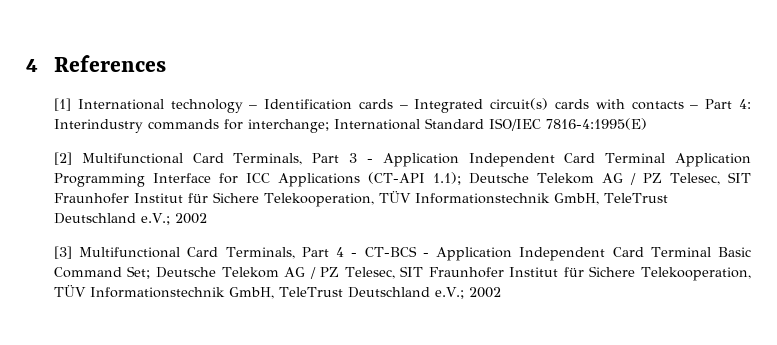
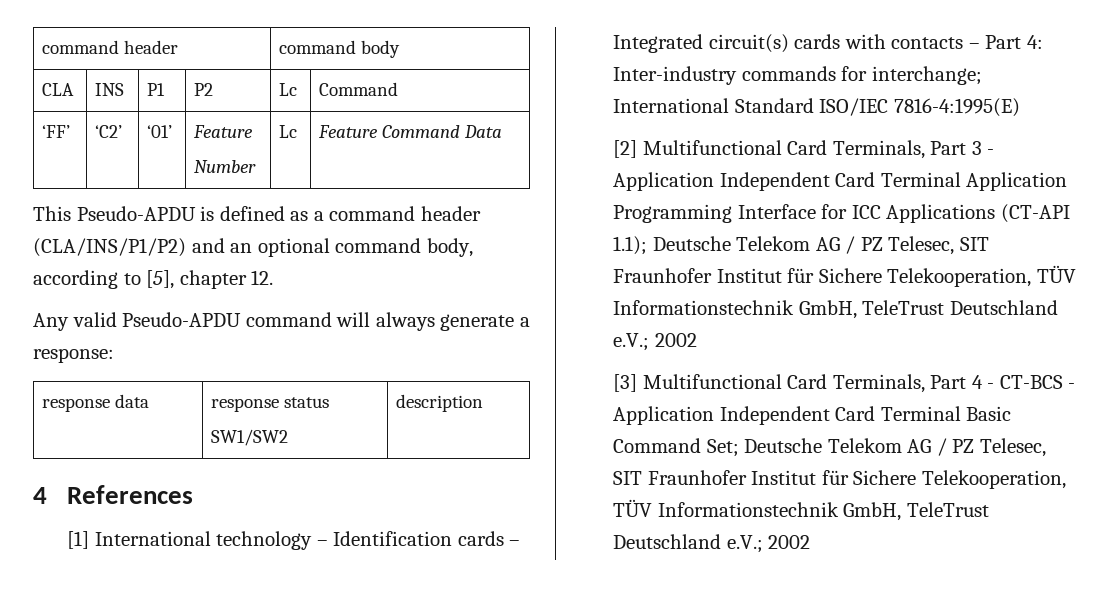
(26, 65) none -> [42,40,179,54] [279,40,401,58] [42,83,75,96] [95,83,125,96] [147,83,166,96] [194,83,214,96] [279,83,298,96] [319,82,399,96] [42,125,71,138] [95,125,123,138] [147,125,173,138] [193,125,254,138] [194,160,257,173] [279,125,298,138] [318,125,503,138] [33,206,481,221] [33,238,473,257] [33,270,274,289] [33,312,530,331] [33,348,114,363] [42,394,150,412] [211,397,330,412] [211,429,289,446] [396,394,484,412] command header | command body // CLA | INS | P1 | P2 | Lc | Command // ‘FF’ | ‘C2’ | ‘01’ | Feature // Number | Lc | Feature Command Data // This Pseudo-APDU is defined as a command header (CLA/INS/P1/P2) and an optional command body, according to [5], chapter 12. // Any valid Pseudo-APDU command will always generate a response: // response data | response status // SW1/SW2 | description //
[53,119,143,133] Interindustry -> [613,66,738,85] Inter-industry

